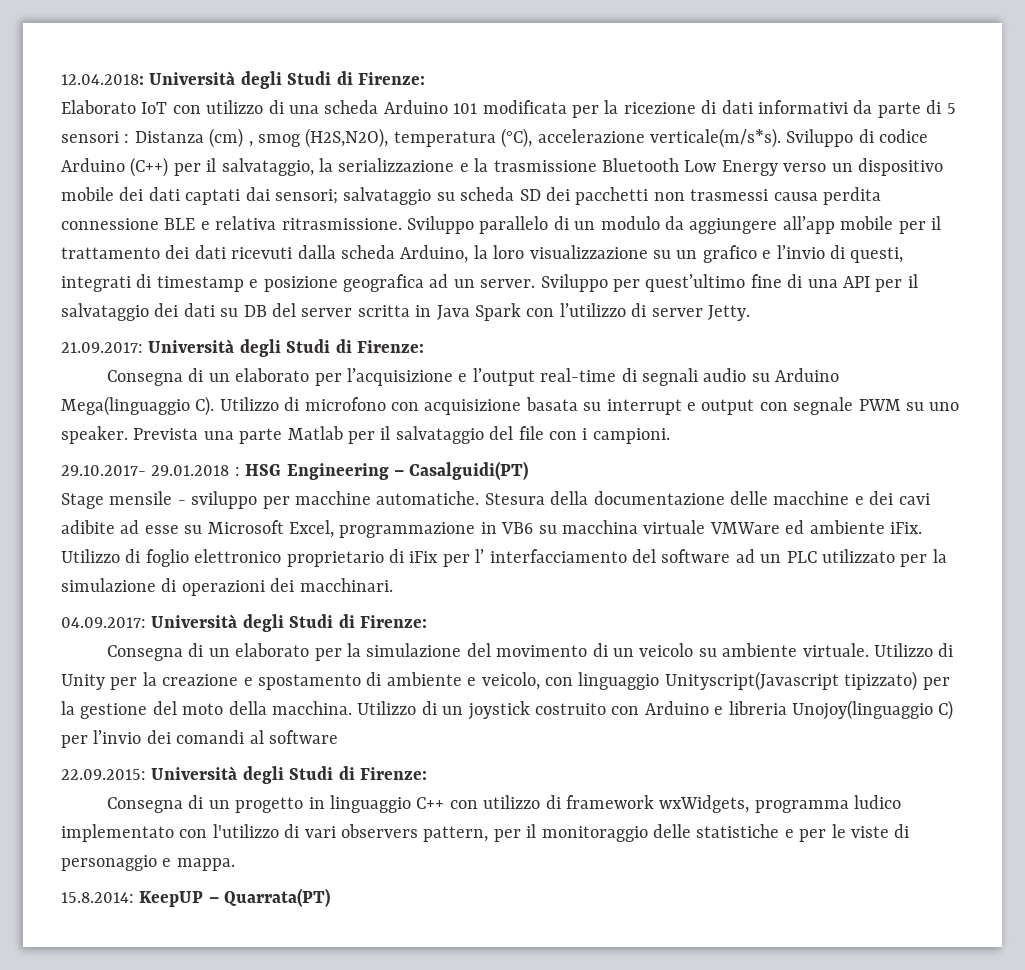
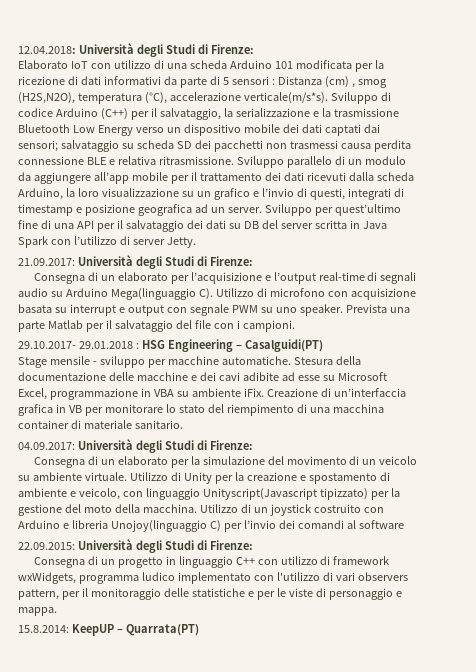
[501,520,922,534] [61,549,947,567] [61,578,393,596] VB6 su macchina virtuale VMWare ed ambiente iFix. Utilizzo di foglio elettronico proprietario di iFix per l’ interfacciamento del software ad un PLC utilizzato per la simulazione di operazioni dei macchinari. -> [153,388,406,397] [18,404,384,416] [18,420,183,429] VBA su ambiente iFix. Creazione di un’interfaccia grafica in VB per monitorare lo stato del riempimento di una macchina container di materiale sanitario.

